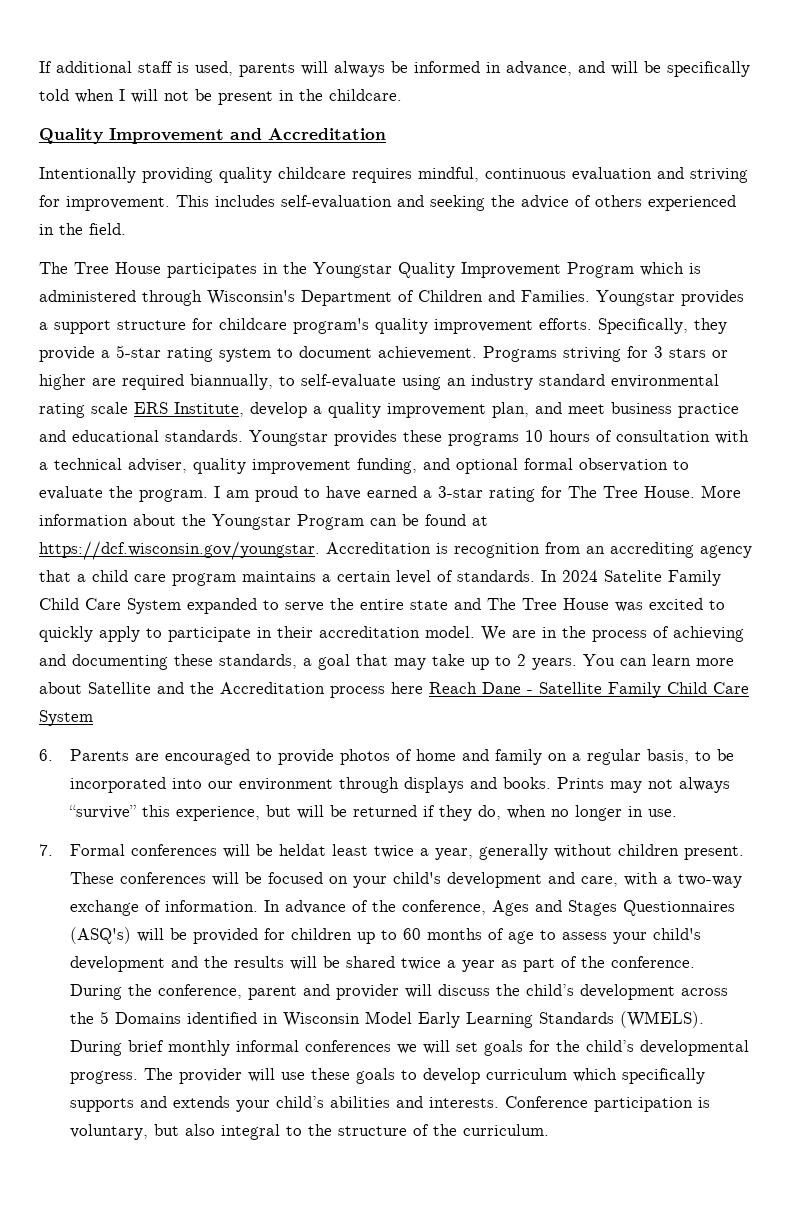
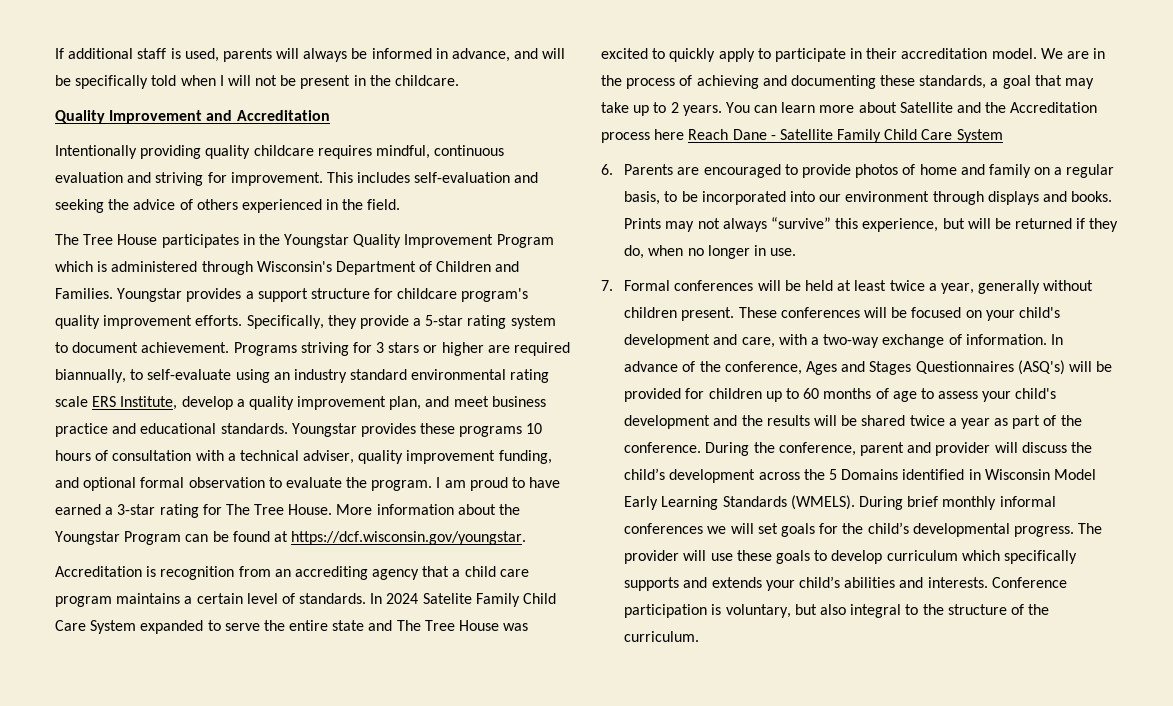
(320, 550) none -> (527, 538) //
[278,844,326,856] heldat -> [804,280,852,291] held at

